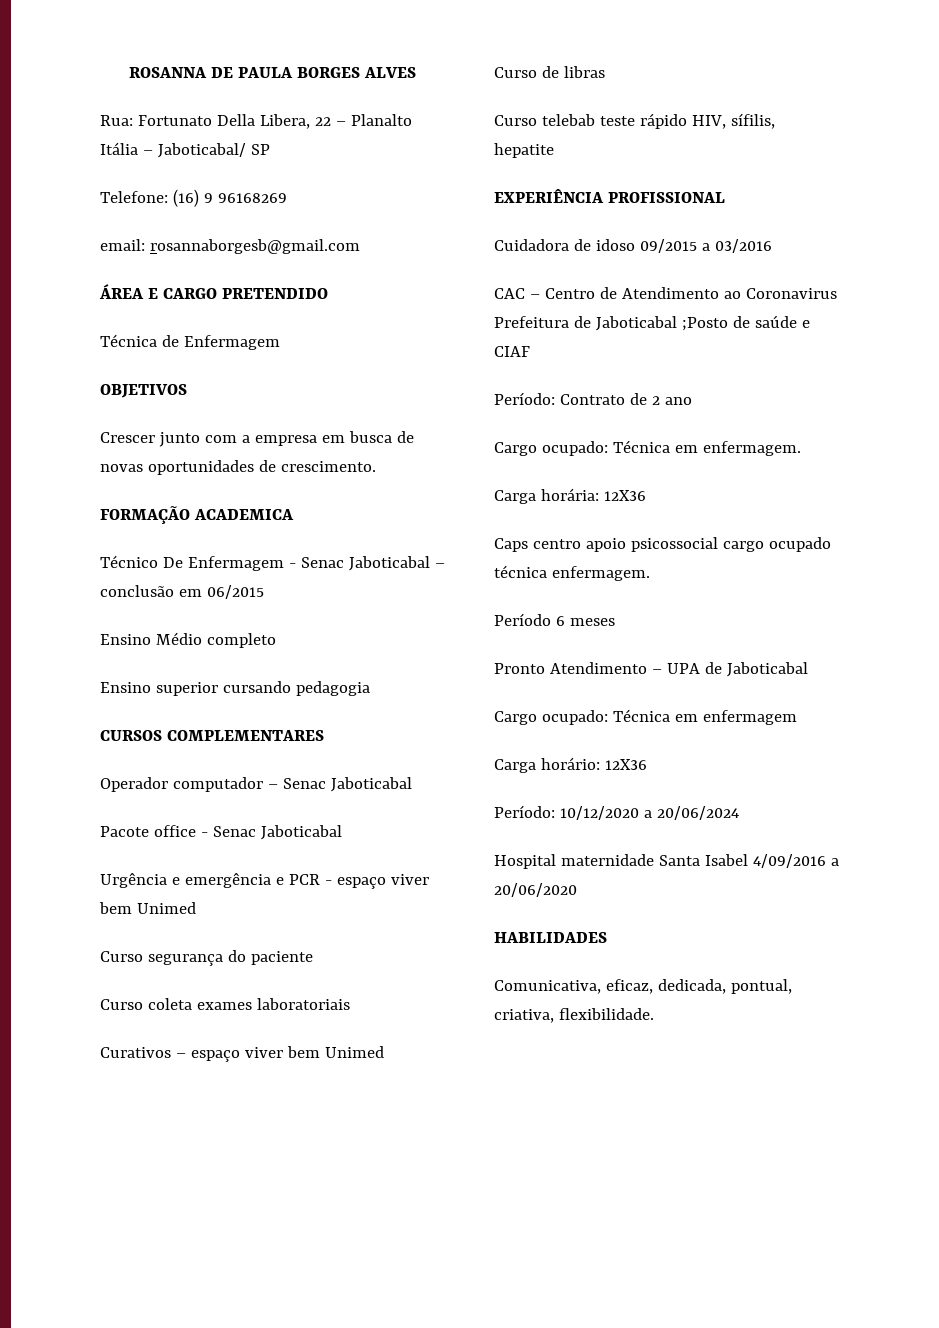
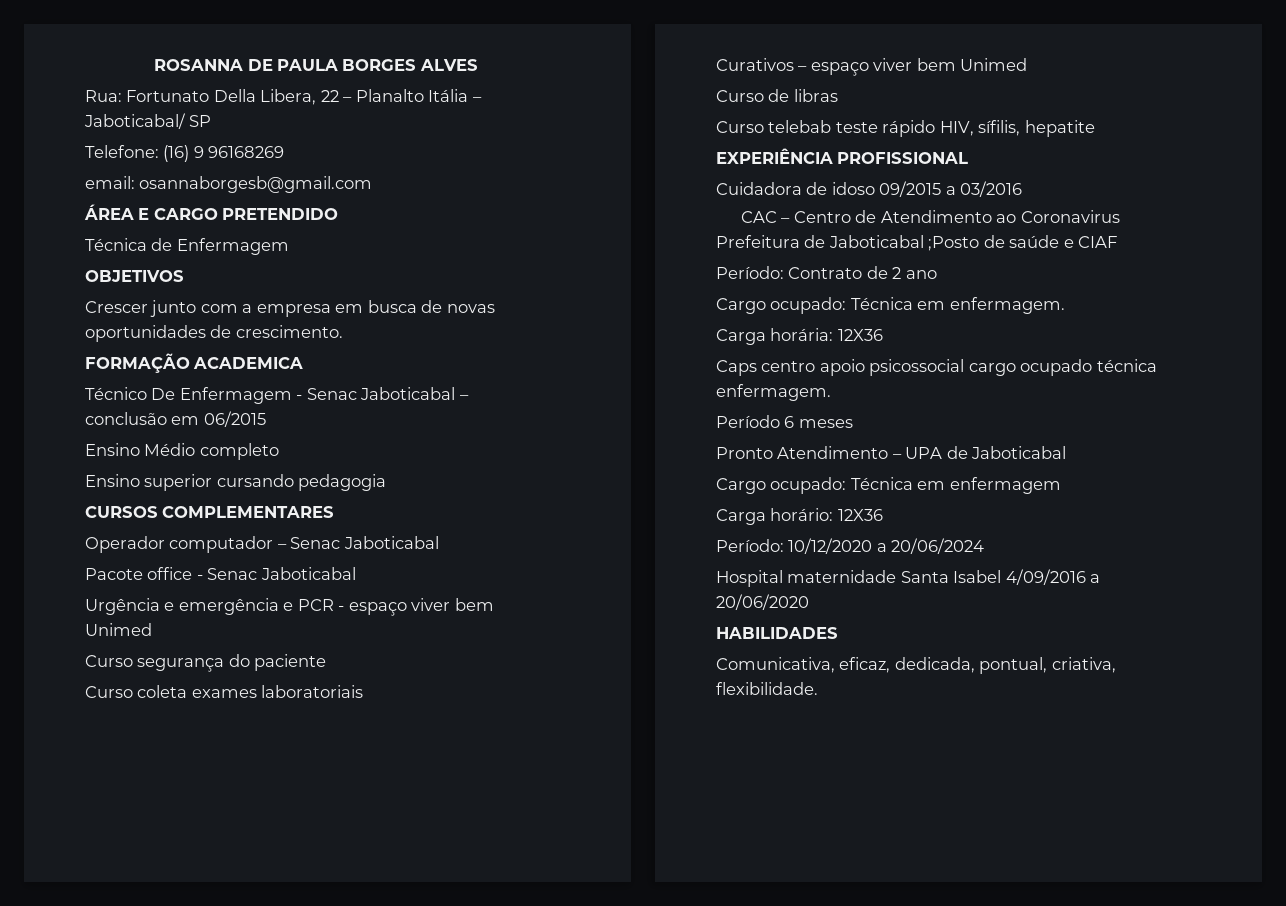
[149,239,360,254] rosannaborgesb@gmail.com -> [139,176,373,193] osannaborgesb@gmail.com

